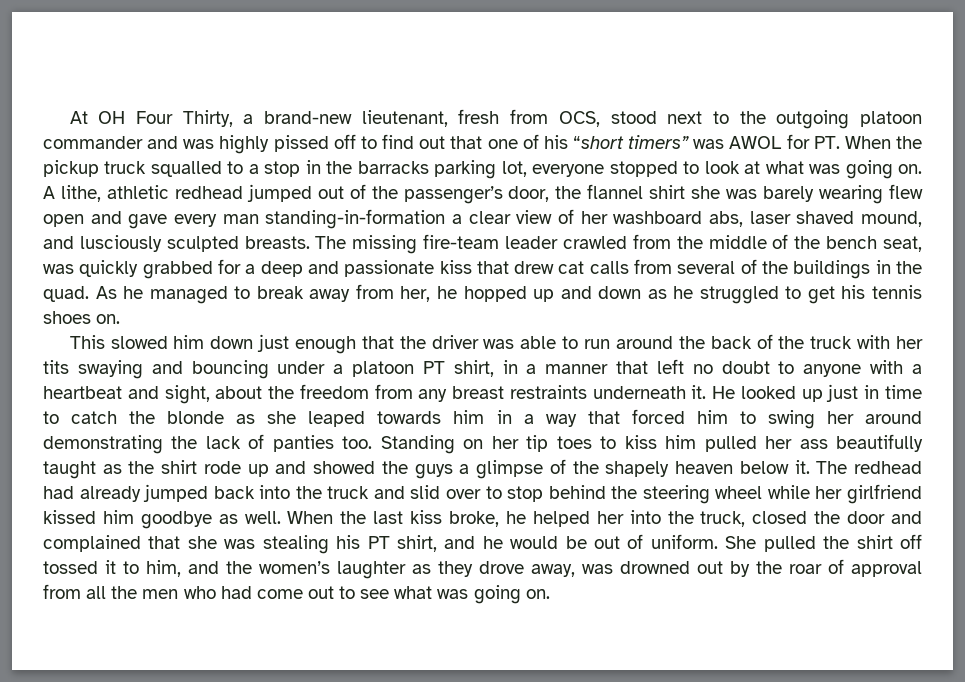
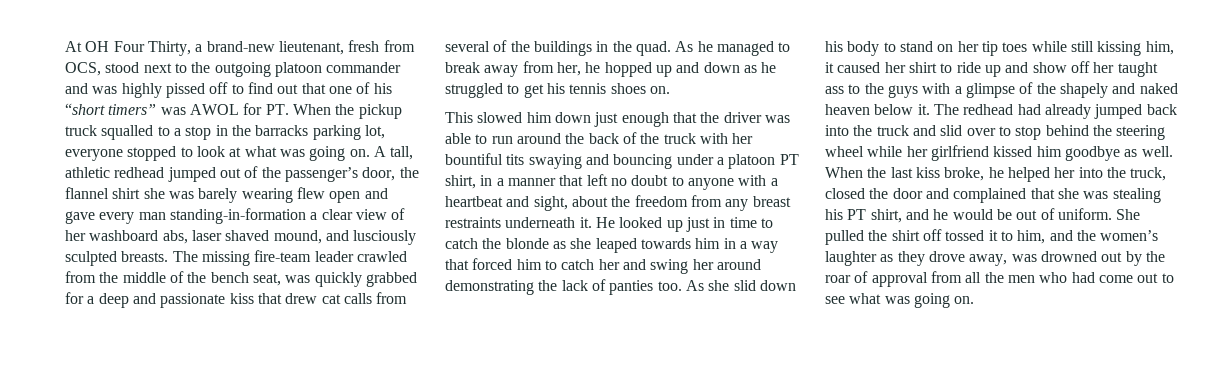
[60,185,101,202] lithe, -> [390,146,414,160] tall,
(923, 342) none -> [445,153,503,165] bountiful
(756, 417) none -> [561,259,646,270] catch her and
[380,434,924,454] [43,460,376,479] Standing on her tip toes to kiss him pulled her ass beautifully taught as the shirt rode up and showed -> [685,280,796,291] [825,41,1174,56] [825,61,1158,77] [825,84,861,94] As she slid down his body to stand on her tip toes while still kissing him, it caused her shirt to ride up and show off her taught ass to
(453, 471) none -> [922,83,951,94] with
(670, 469) none -> [1112,83,1178,94] and naked

